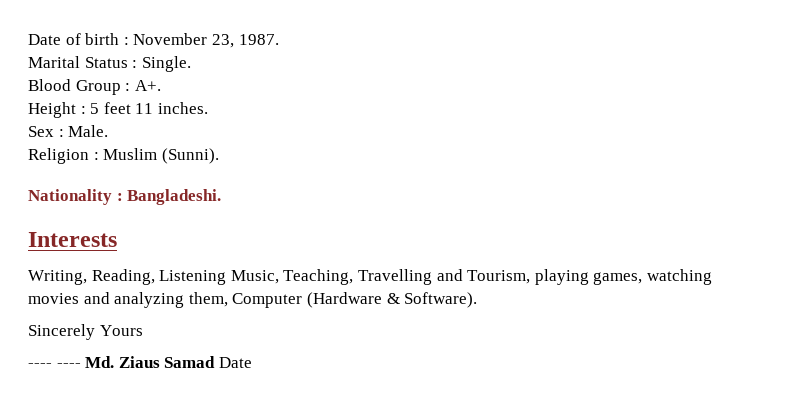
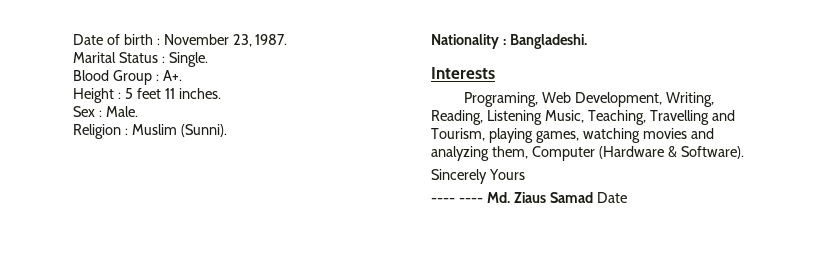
(117, 239) none -> [464,92,662,107] Programing, Web Development,

